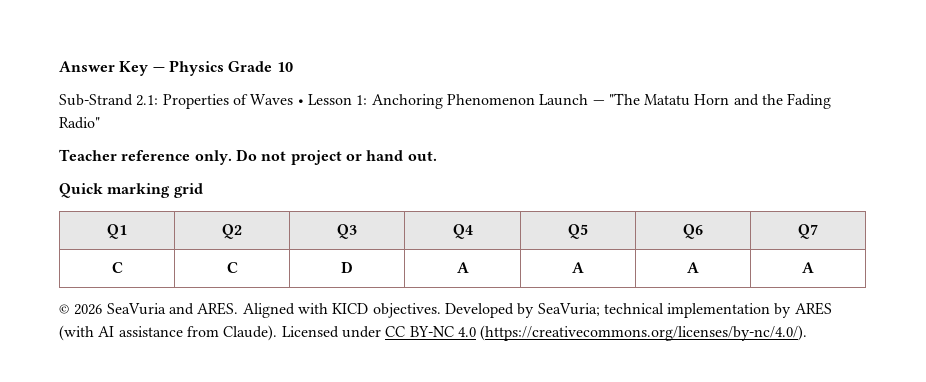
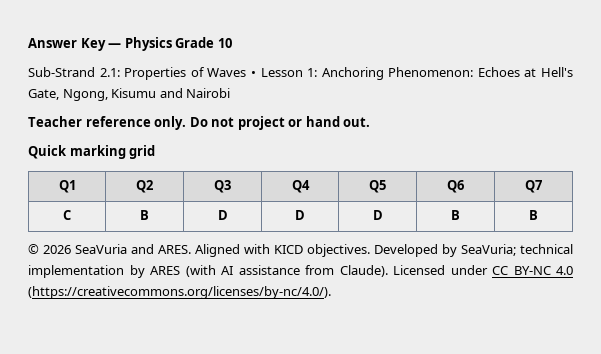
[446,93,832,109] [59,117,100,129] Phenomenon Launch — "The Matatu Horn and the Fading Radio" -> [388,67,573,77] [28,88,231,101] Phenomenon: Echoes at Hell's Gate, Ngong, Kisumu and Nairobi
[226,262,238,273] [341,261,353,273] [456,262,469,273] [572,262,584,273] [687,262,699,273] [802,262,814,273] C | D | A | A | A | A -> [140,210,149,220] [217,210,228,220] [295,210,305,220] [372,210,383,220] [451,210,460,220] [529,210,538,220] B | D | D | D | B | B

